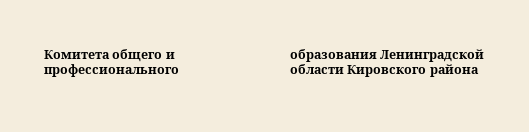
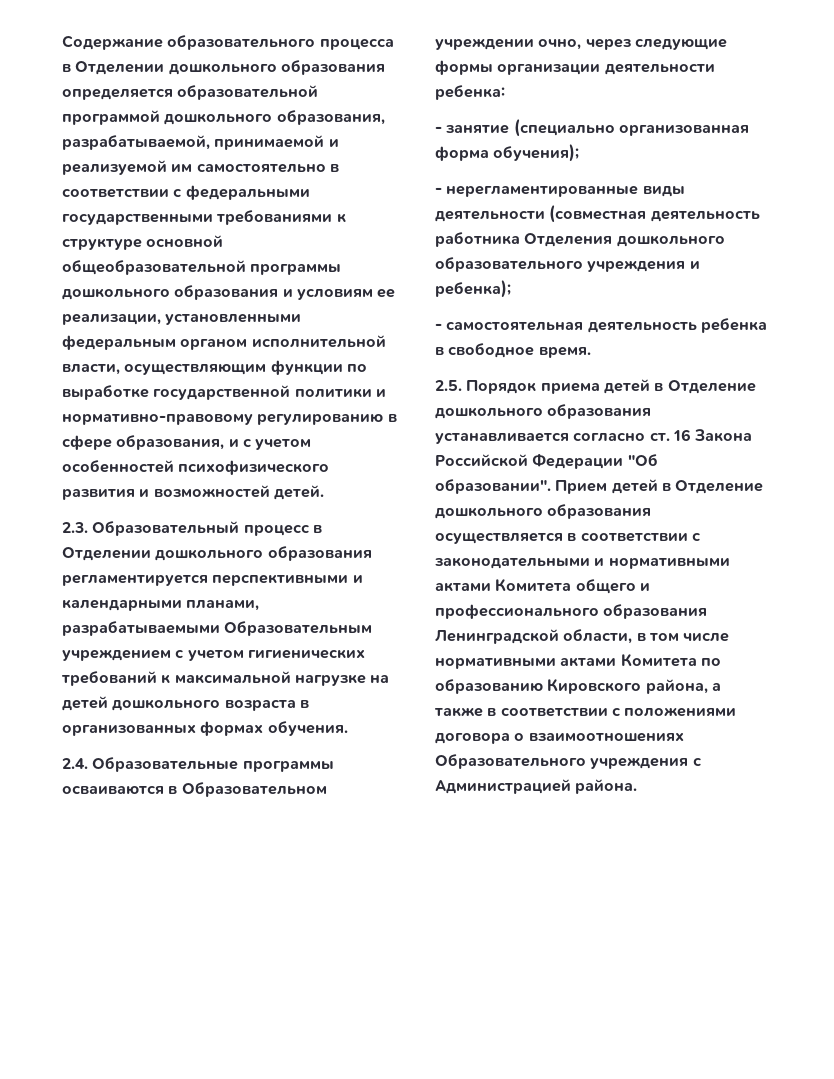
(44, 54) none -> [62,35,394,50] [62,60,385,75] [62,85,319,100] [62,110,385,125] [62,135,339,150] [62,160,339,175] [62,185,310,200] [62,210,347,225] [62,235,224,250] [62,260,342,275] [62,285,396,300] [62,313,302,325] [62,335,386,350] [62,360,367,375] [62,385,386,400] [62,413,397,425] [62,435,312,450] [62,460,330,475] [62,485,324,500] [62,521,322,536] [62,546,372,561] [62,574,363,586] [62,599,260,611] [62,621,373,636] [62,649,365,661] [61,671,390,686] [62,696,309,711] [62,721,348,736] [62,757,334,772] [62,782,327,797] [435,38,727,50] [435,60,715,75] [435,85,505,100] [435,119,749,137] [435,144,580,162] [435,185,685,197] [435,205,760,223] [435,232,725,247] [435,257,700,272] [435,280,511,298] [435,318,767,333] [435,343,591,358] [435,379,756,394] [435,404,652,419] [435,429,753,444] [435,453,658,469] [435,479,764,494] [435,504,652,519] [435,533,701,544] [435,557,730,569] [435,582,491,592] Содержание образовательного процесса в Отделении дошкольного образования определяется образовательной программой дошкольного образования, разрабатываемой, принимаемой и реализуемой им самостоятельно в соответствии с федеральными государственными требованиями к структуре основной общеобразовательной программы дошкольного образования и условиям ее реализации, установленными федеральным органом исполнительной власти, осуществляющим функции по выработке государственной политики и нормативно-правовому регулированию в сфере образования, и с учетом особенностей психофизического развития и возможностей детей. // 2.3. Образовательный процесс в Отделении дошкольного образования регламентируется перспективными и календарными планами, разрабатываемыми Образовательным учреждением с учетом гигиенических требований к максимальной нагрузке на детей дошкольного возраста в организованных формах обучения. // 2.4. Образовательные программы осваиваются в Образовательном учреждении очно, через следующие формы организации деятельности ребенка: // - занятие (специально организованная форма обучения); // - нерегламентированные виды деятельности (совместная деятельность работника Отделения дошкольного образовательного учреждения и ребенка); // - самостоятельная деятельность ребенка в свободное время. // 2.5. Порядок приема детей в Отделение дошкольного образования устанавливается согласно ст. 16 Закона Российской Федерации "Об образовании". Прием детей в Отделение дошкольного образования осуществляется в соответствии с законодательными и нормативными актами
[290,64,479,77] области Кировского района -> [563,629,730,644] [435,653,721,669] [435,678,721,694] [434,707,737,717] [435,732,684,744] [435,754,702,769] [435,779,638,794] области, в том числе нормативными актами Комитета по образованию Кировского района, а также в соответствии с положениями договора о взаимоотношениях Образовательного учреждения с Администрацией района.

